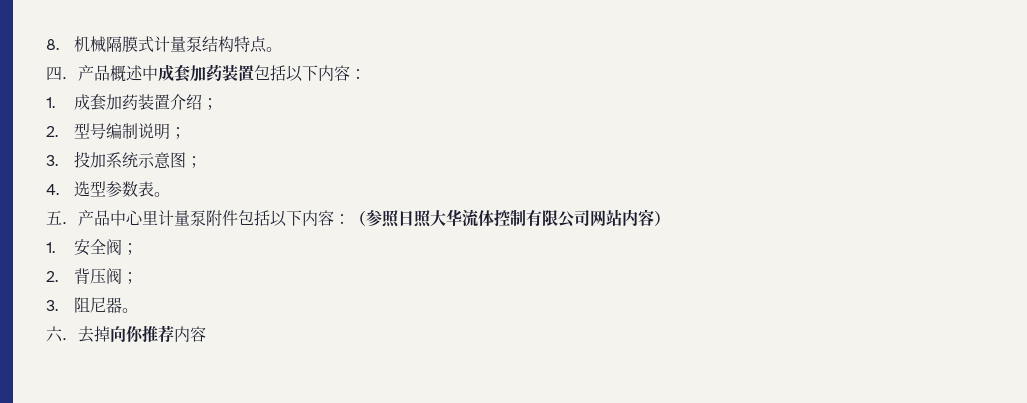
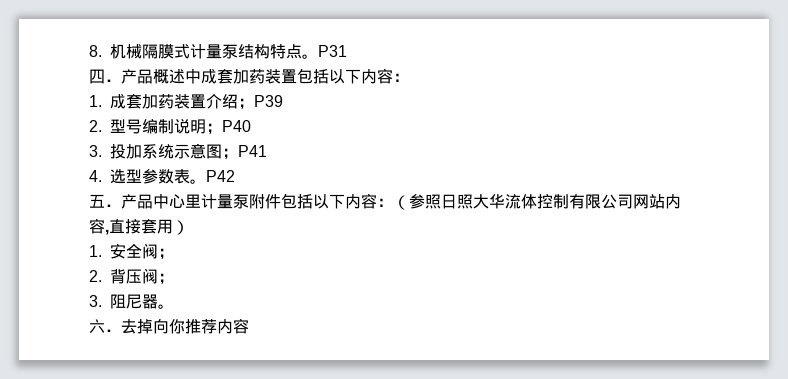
(283, 49) none -> [318,45,348,57] P31
(219, 104) none -> [254,95,284,107] P39
(187, 133) none -> [222,120,252,132] P40
(203, 162) none -> [238,145,268,157] P41
(171, 194) none -> [206,170,236,182] P42
(654, 217) none -> [105,219,173,235] ,直接套用

